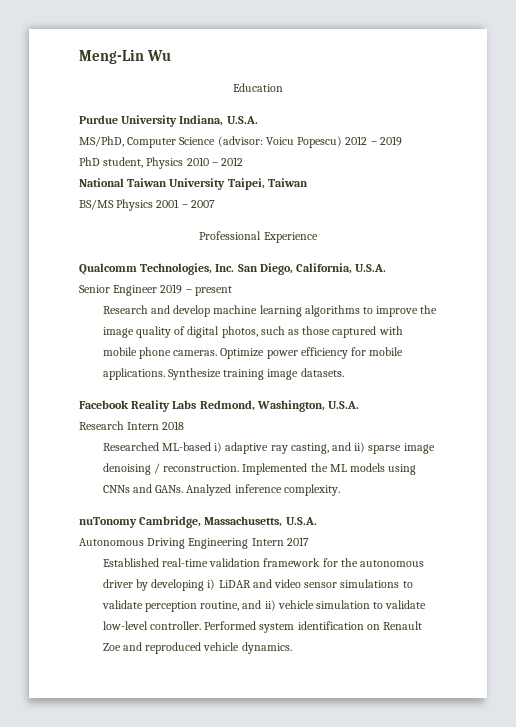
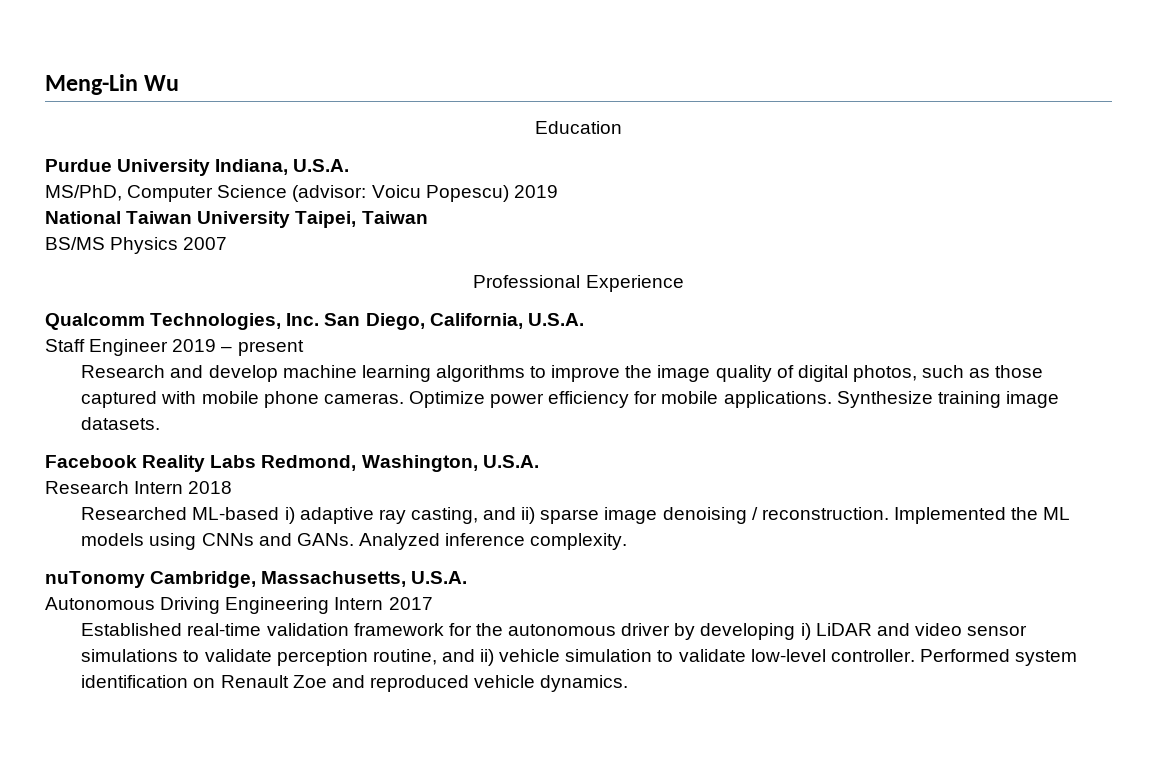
[345,136,402,146] [79,157,244,169] 2012 – 2019 // PhD student, Physics 2010 – 2012 -> [513,185,558,198] 2019
[156,199,188,208] 2001 – -> (179, 245) none
[79,285,110,293] Senior -> [45,339,85,352] Staff

